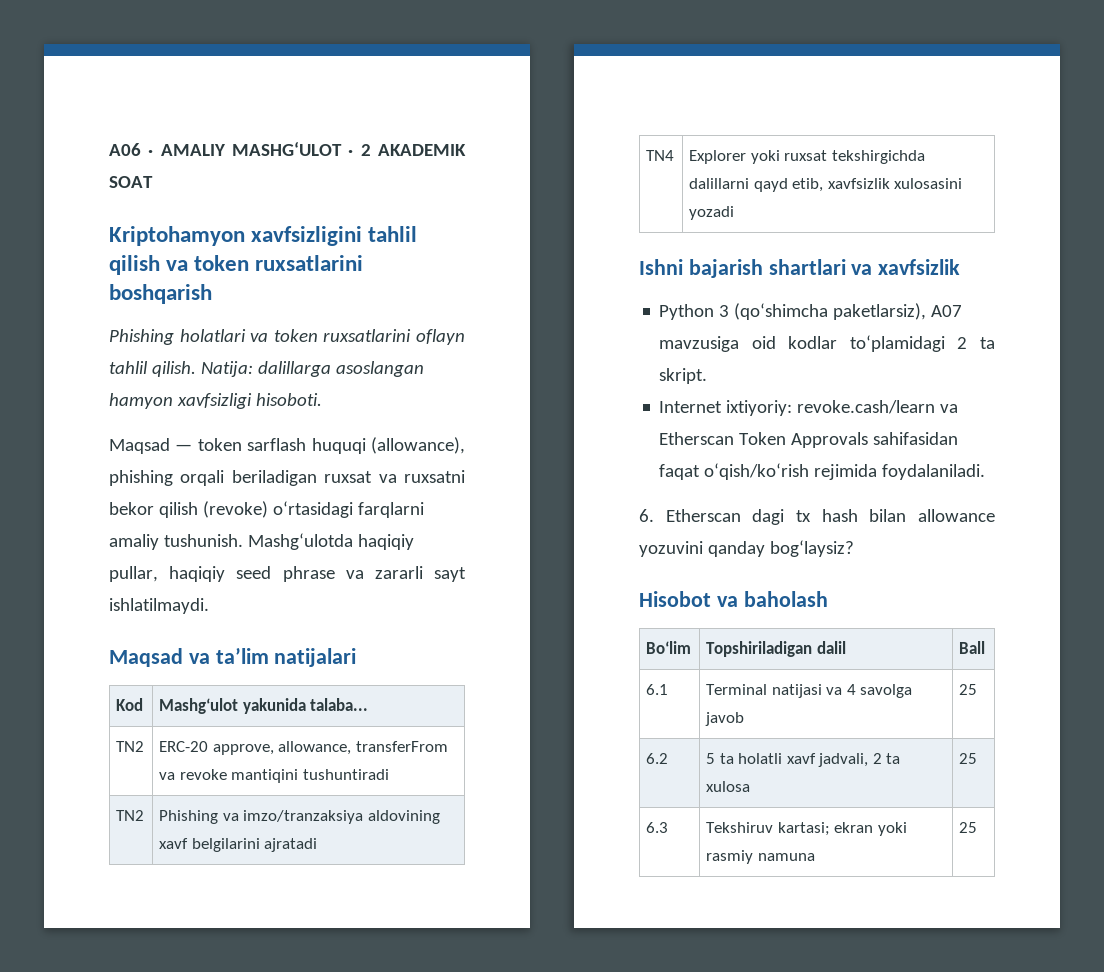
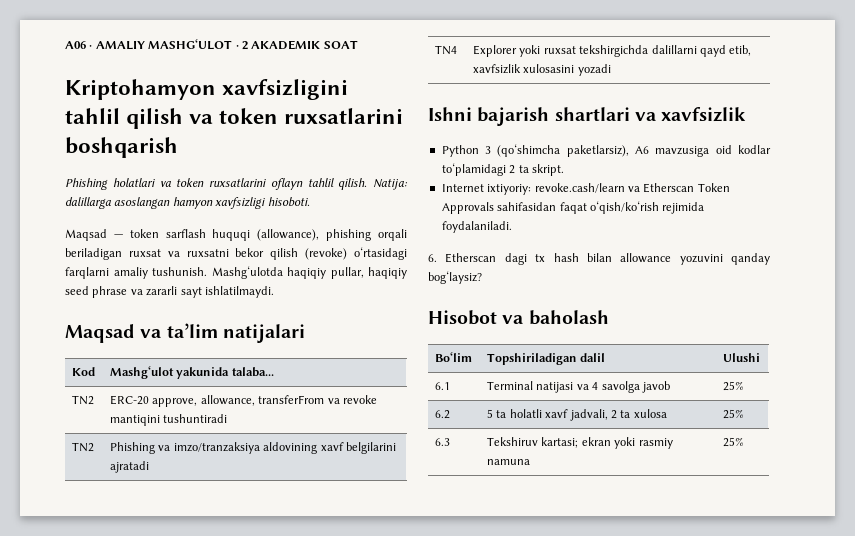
[931,305,963,317] A07 -> [635,146,650,154] A6
[959,641,986,654] Ball -> [723,353,761,362] Ulushi
[959,684,978,695] 25 -> [723,381,745,391] 25%
[959,753,978,764] 25 -> [723,409,745,419] 25%
[959,822,978,833] 25 -> [723,437,745,447] 25%

